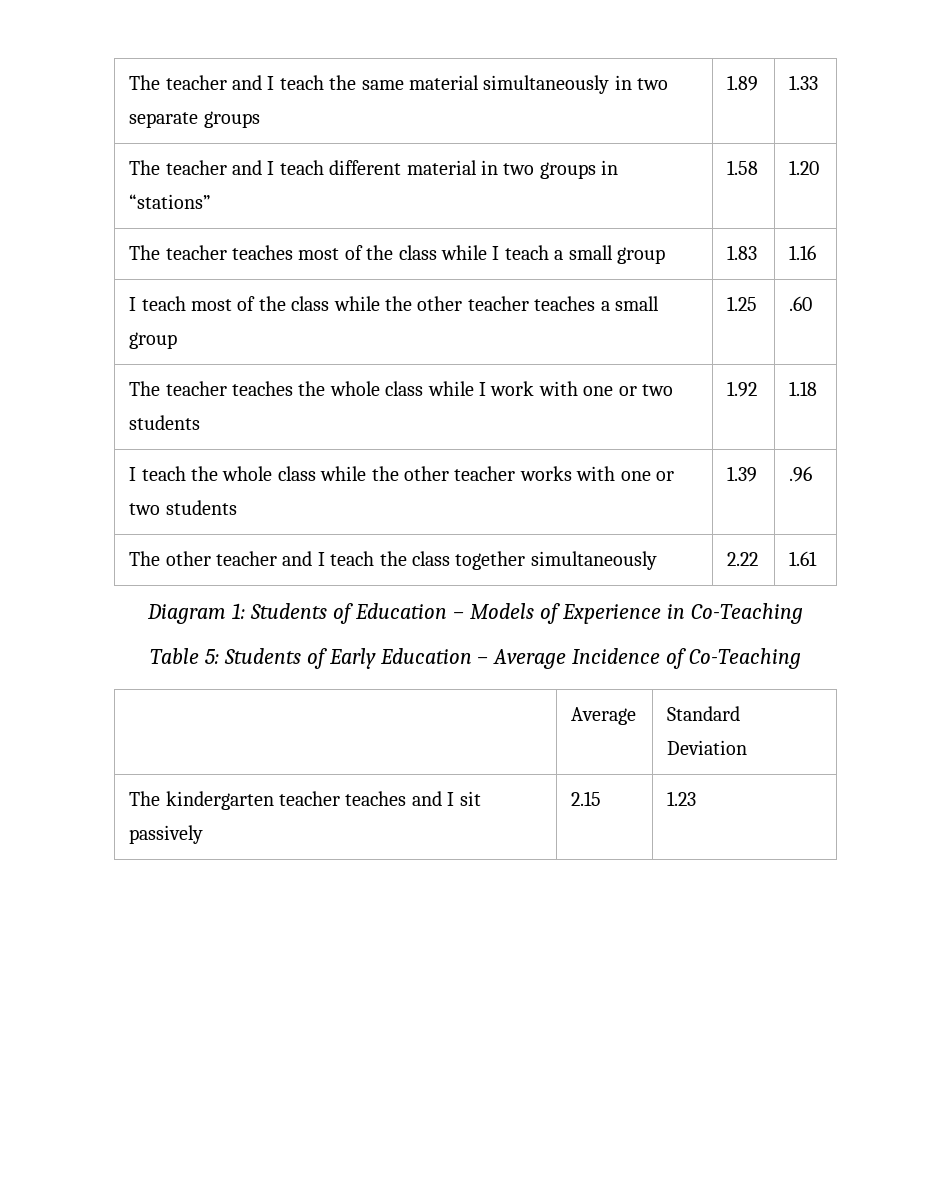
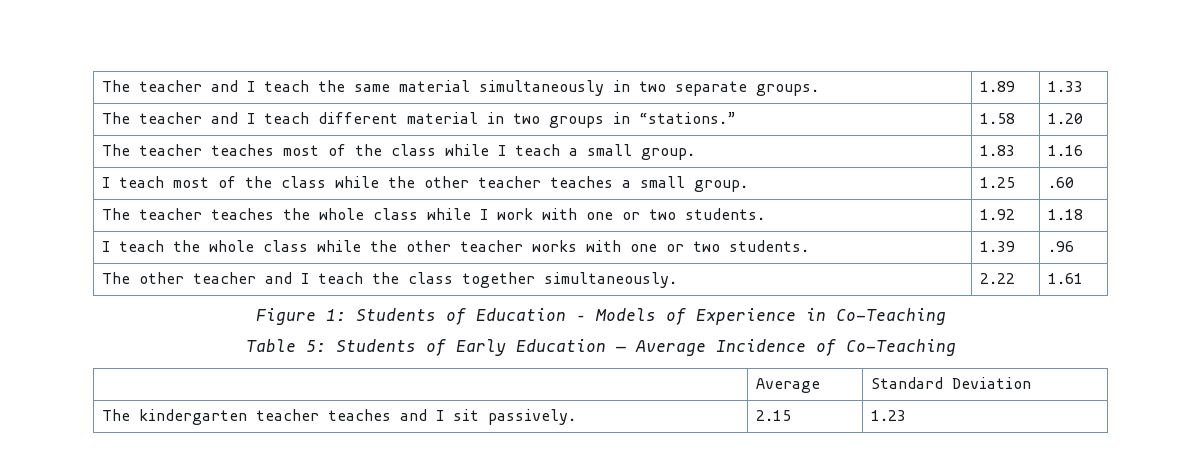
[203,111,260,128] groups -> [755,84,819,96] groups.
[129,194,212,209] “stations” -> [638,112,736,124] “stations.”
[616,247,665,264] group -> [640,148,695,160] group.
[129,332,178,349] group -> [693,180,748,192] group.
[129,415,201,430] students -> [684,208,765,220] students.
[165,500,237,515] students -> [728,240,809,252] students.
[530,551,657,570] simultaneously -> [543,272,677,288] simultaneously.
[147,604,227,624] Diagram -> [255,308,316,325] Figure
[477,657,489,664] – -> [614,346,626,352] —
[129,825,204,844] passively -> [487,409,576,425] passively.

